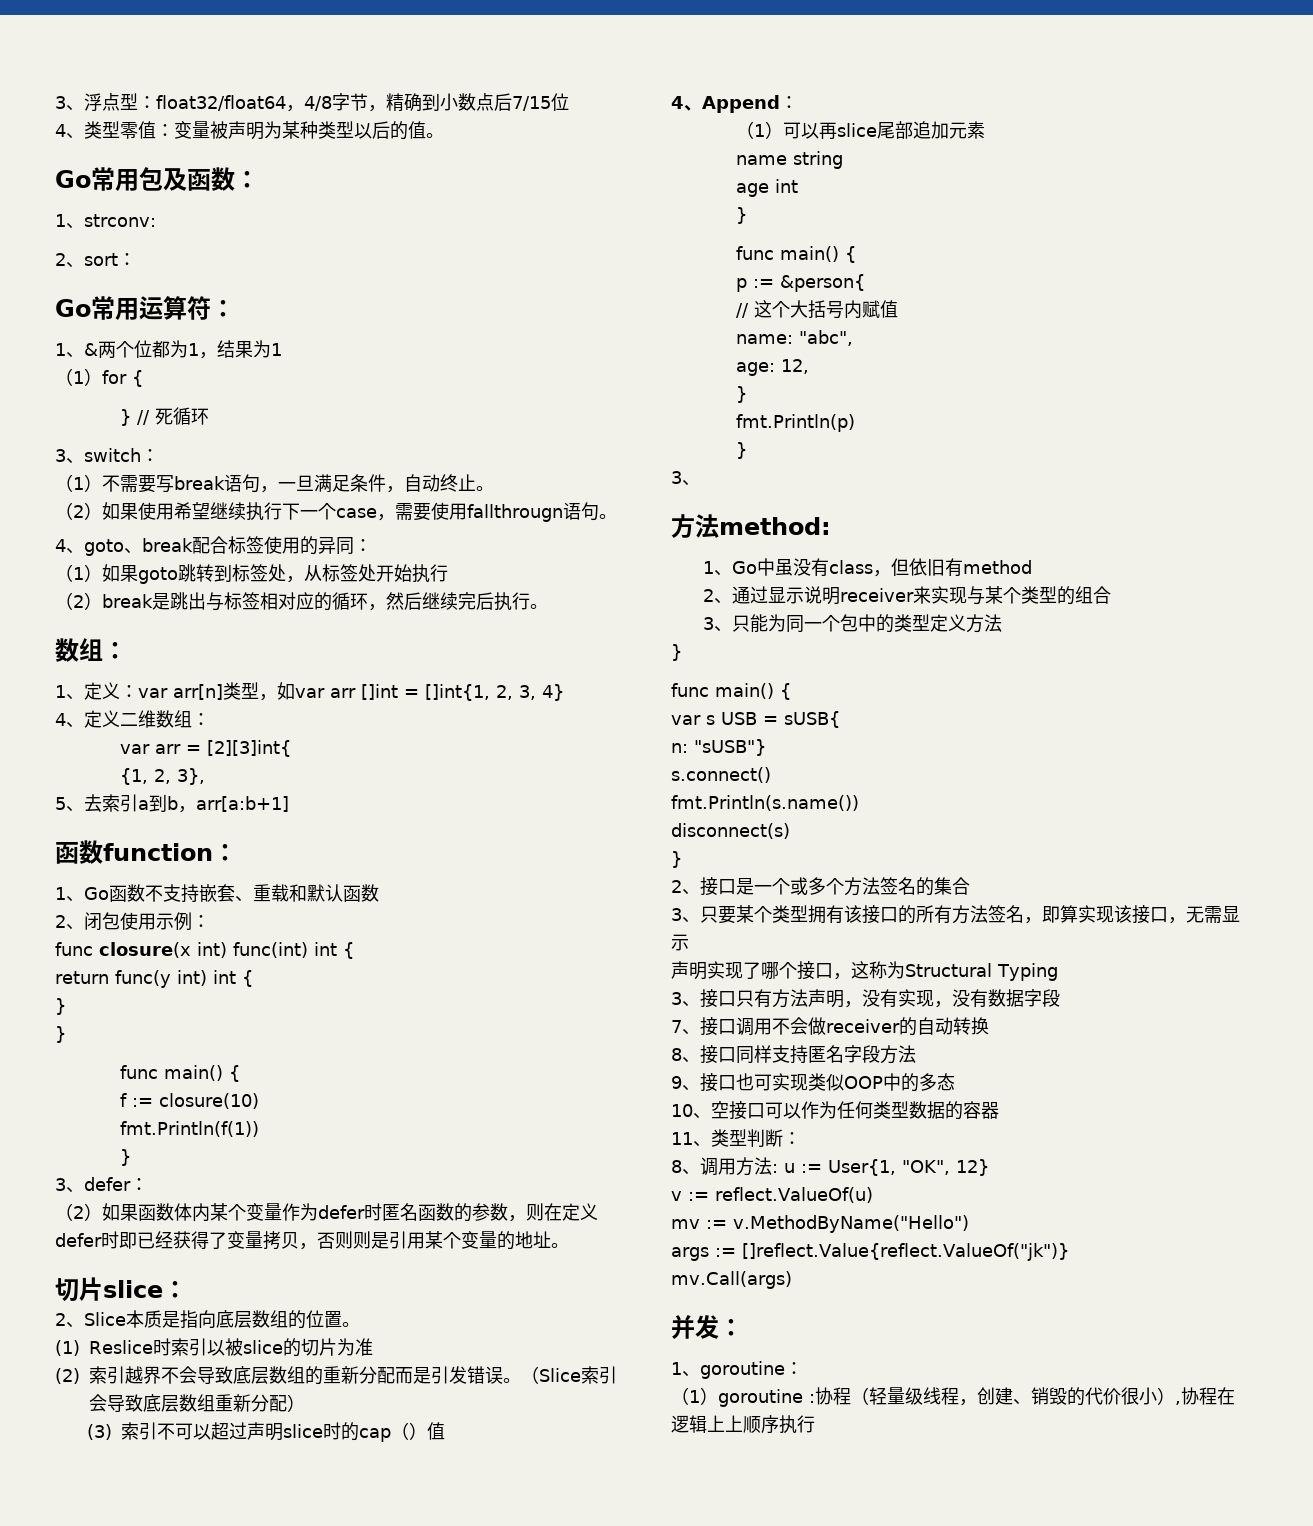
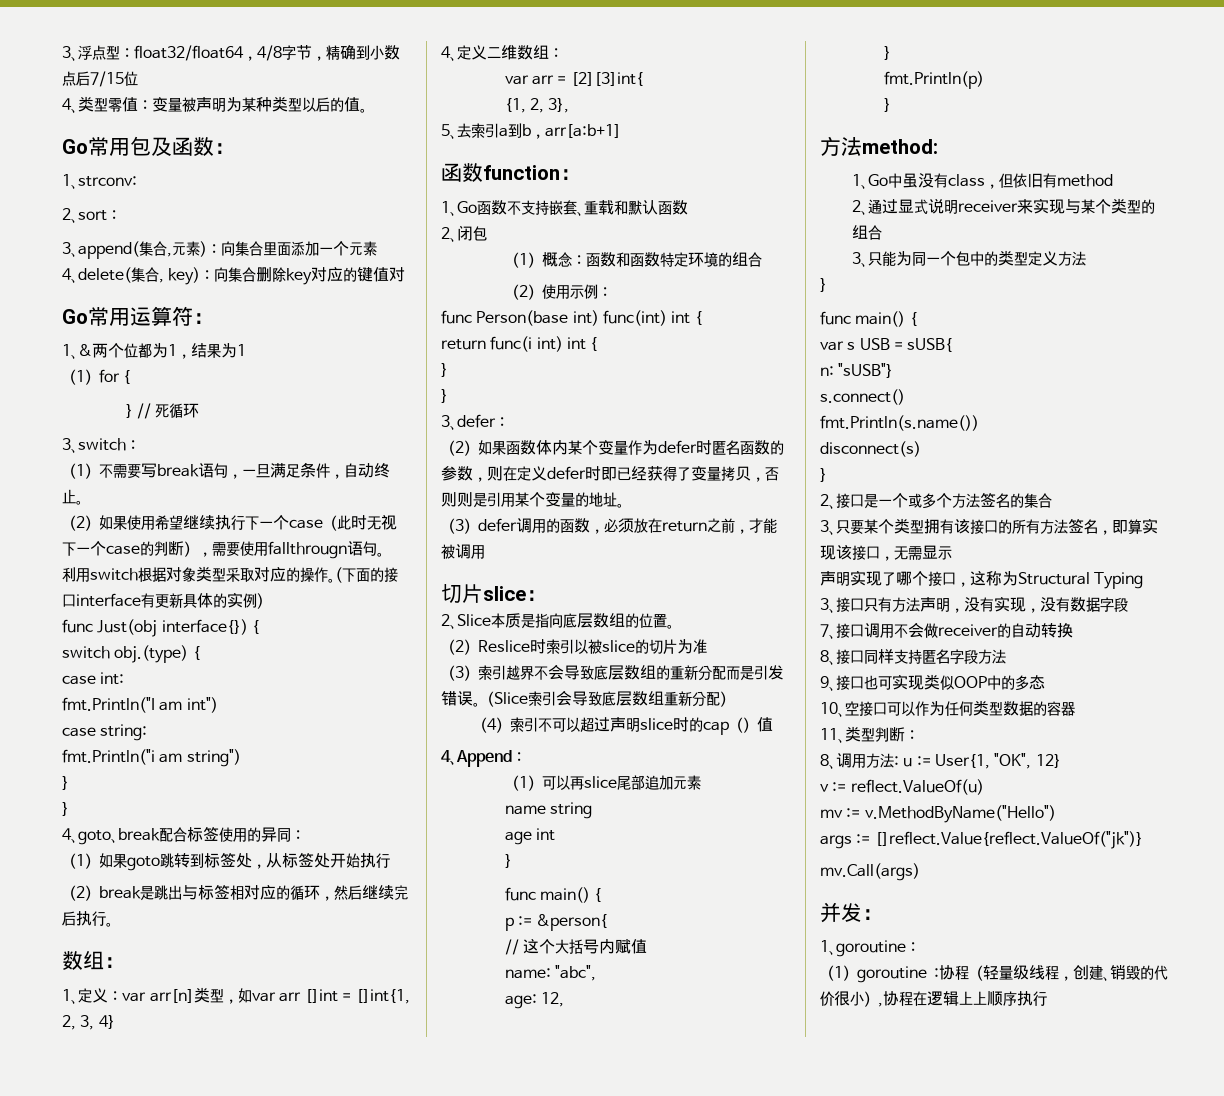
(136, 259) none -> [62,241,377,259] [62,267,406,285] // 3、append(集合,元素)：向集合里面添加一个元素 // 4、delete(集合, key)：向集合删除key对应的键值对
(377, 513) none -> [323,514,397,531] [62,541,198,557] （此时无视下一个case的判断）
(617, 516) none -> [62,566,398,583] [62,592,264,609] [62,619,259,637] [62,645,200,663] [62,672,125,685] [62,697,218,713] [62,724,148,741] [62,749,241,767] [62,776,69,790] [62,802,69,816] // 利用switch根据对象类型采取对应的操作。(下面的接口interface有更新具体的实例) // func Just(obj interface{}) { // switch obj.(type) { // case int: // fmt.Println("I am int") // case string: // fmt.Println("i am string") // } // }
(120, 921) none -> [504,252,762,268] [504,284,542,300] // （1）概念：函数和函数特定环境的组合 // （2）
[99,942,191,958] closure(x -> [476,310,569,326] Person(base
[115,970,171,988] func(y -> [490,336,533,352] func(i
[119,1065,240,1082] [119,1093,259,1109] [119,1121,259,1137] [119,1149,131,1166] // func main() { // f := closure(10) // fmt.Println(f(1)) // } -> (448, 396) none
(569, 1245) none -> [441,518,777,534] [441,544,485,559] // （3）defer调用的函数，必须放在return之前，才能被调用
[55,1340,80,1356] (1) -> [441,639,478,655] （2）
[55,1368,80,1384] (2) -> [441,665,478,681] （3）
[87,1424,113,1440] (3) -> [472,717,510,733] （4）
[671,471,700,486] // 3、 -> (891, 105) none
[786,587,805,604] 示 -> [913,199,928,215] 式

